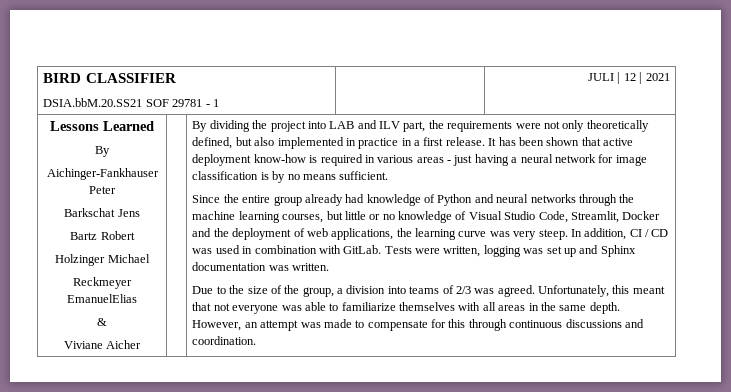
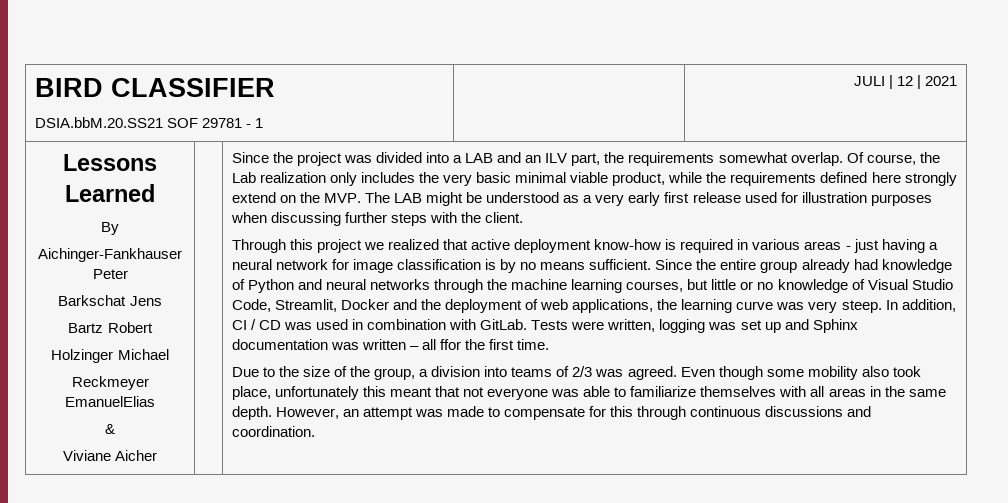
[192,120,326,132] By dividing the project into -> [231,152,463,166] Since the project was divided into a
(377, 124) none -> [525,155,542,163] an
[515,120,649,132] [192,137,580,149] were not only theoretically defined, but also implemented in practice in a first release. It has been shown -> [718,152,940,166] [231,172,957,186] [231,192,932,206] [230,212,524,226] [231,239,440,253] somewhat overlap. Of course, the Lab realization only includes the very basic minimal viable product, while the requirements defined here strongly extend on the MVP. The LAB might be understood as a very early first release used for illustration purposes when discussing further steps with the client. // Through this project we realized
(389, 175) // -> (652, 264) none
[292,263,330,271] written. -> [361,339,550,350] written – all ffor the first time.
[538,285,610,297] Unfortunately, -> [680,366,921,380] [231,386,359,400] Even though some mobility also took place, unfortunately

